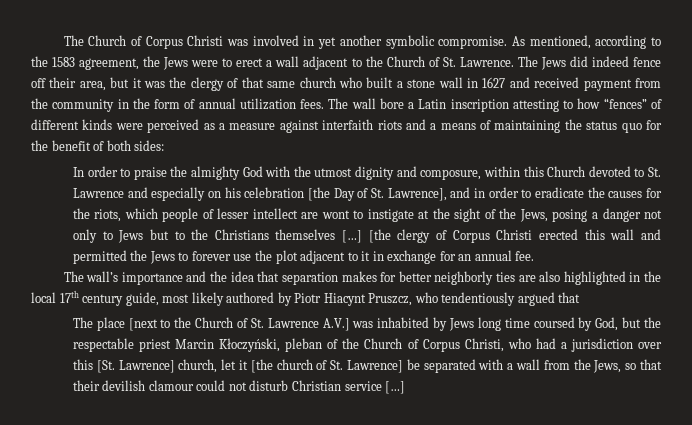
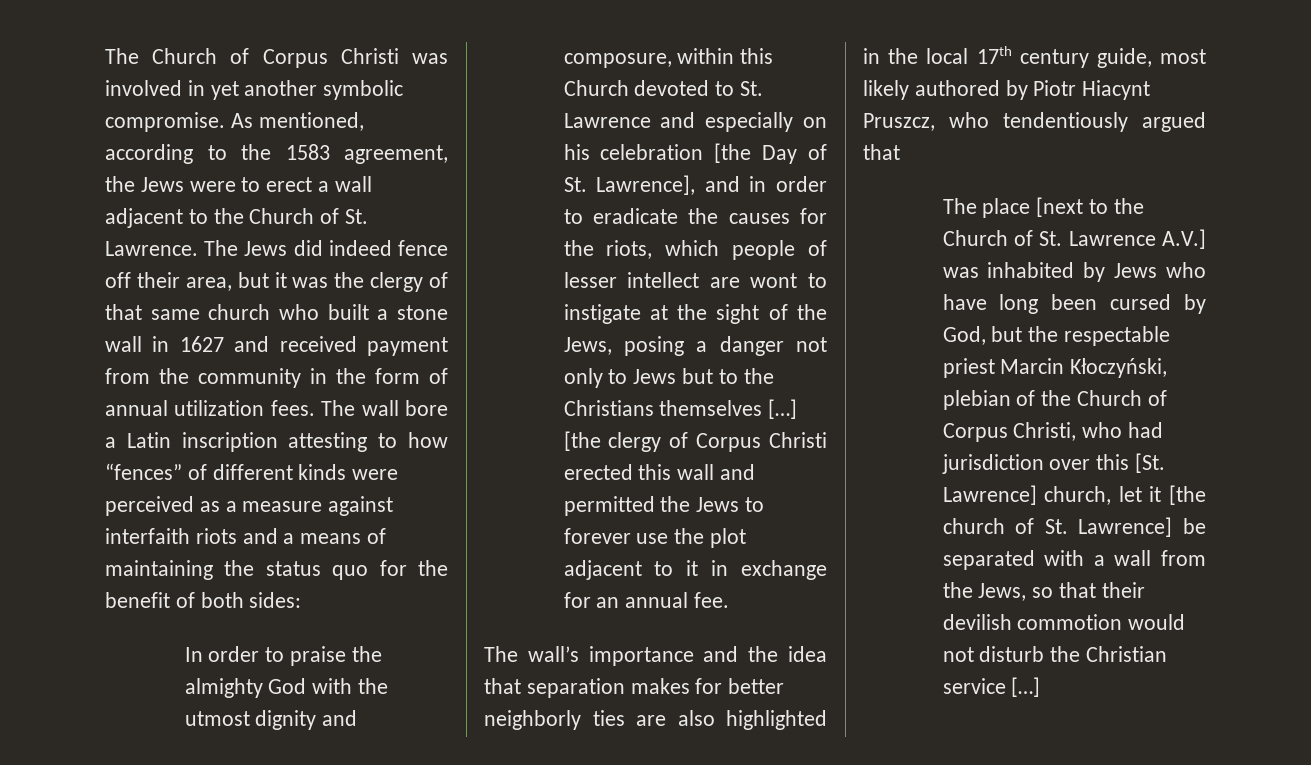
[477,317,575,331] long time coursed -> [1166,262,1206,278] [942,294,1172,314] who have long been cursed
[285,338,323,352] pleban -> [942,390,1011,410] plebian
[560,342,567,349] a -> (1163, 430) none
[148,380,226,391] clamour could -> [1017,614,1186,630] commotion would
(289, 385) none -> [1050,646,1081,662] the

